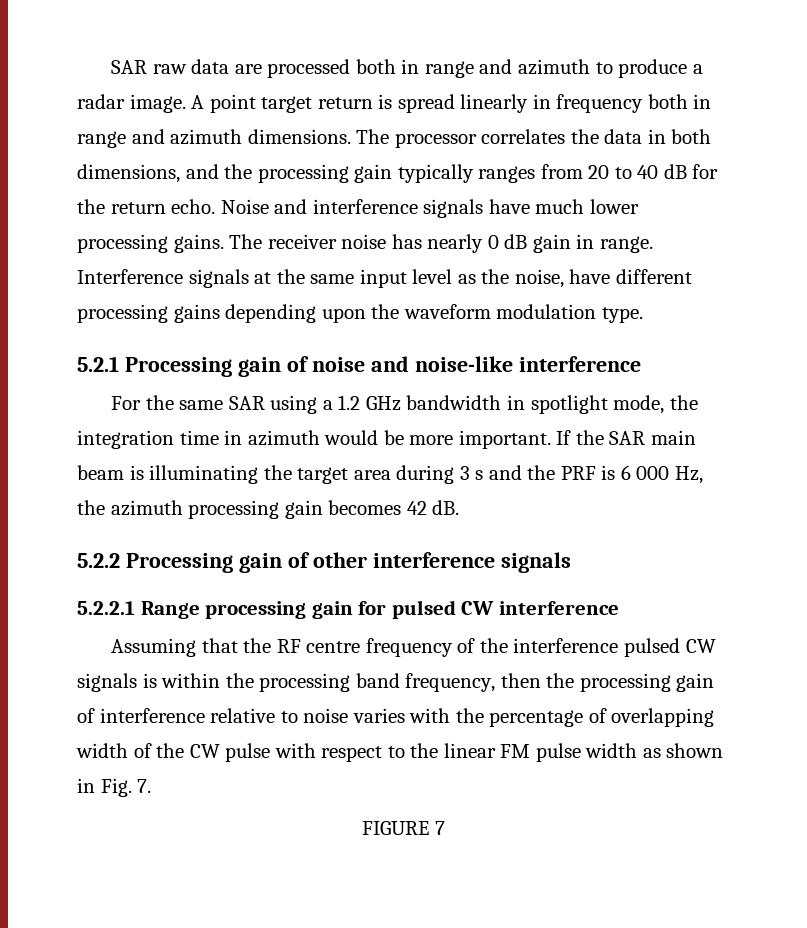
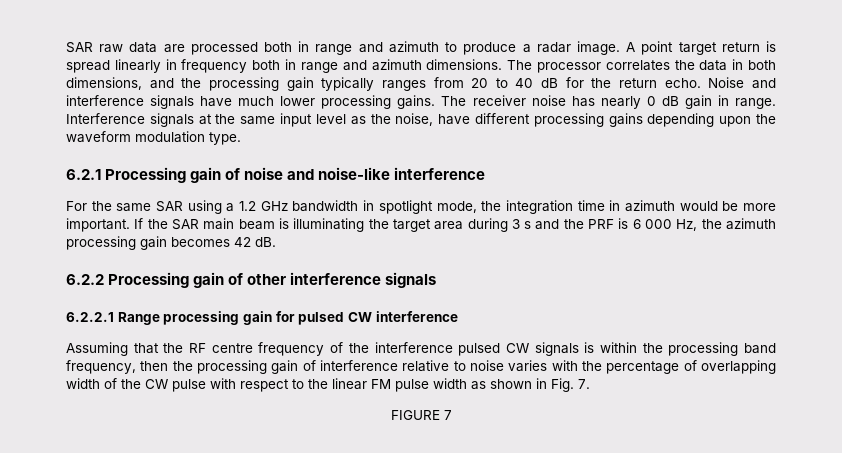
[77,356,119,372] 5.2.1 -> [66,169,101,180] 6.2.1
[77,553,120,568] 5.2.2 -> [66,274,104,285] 6.2.2
[77,601,135,615] 5.2.2.1 -> [66,312,114,322] 6.2.2.1

